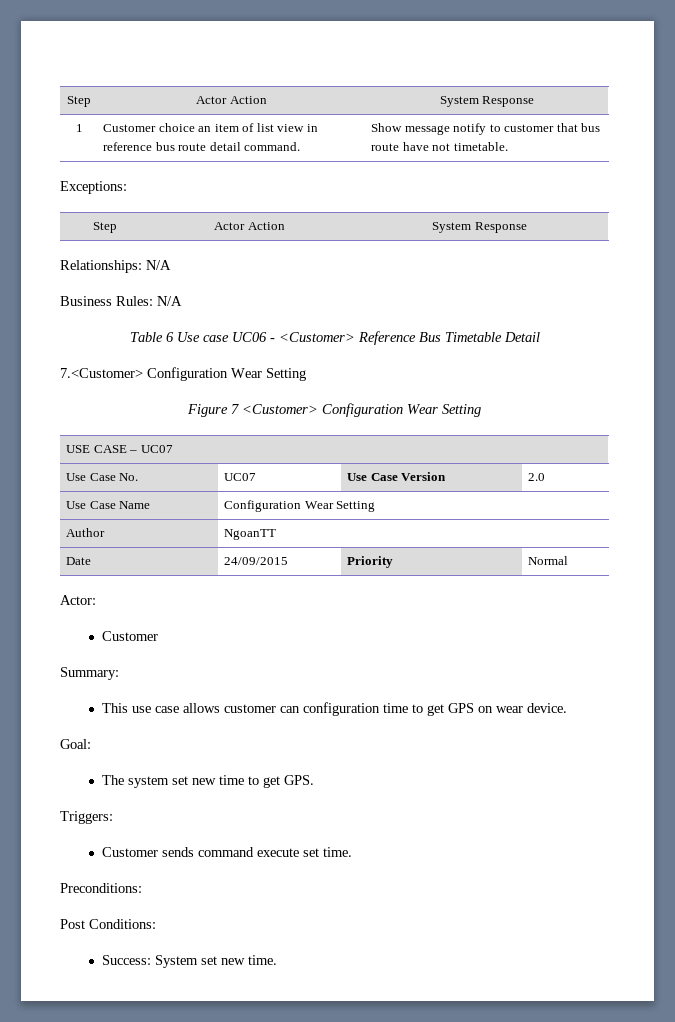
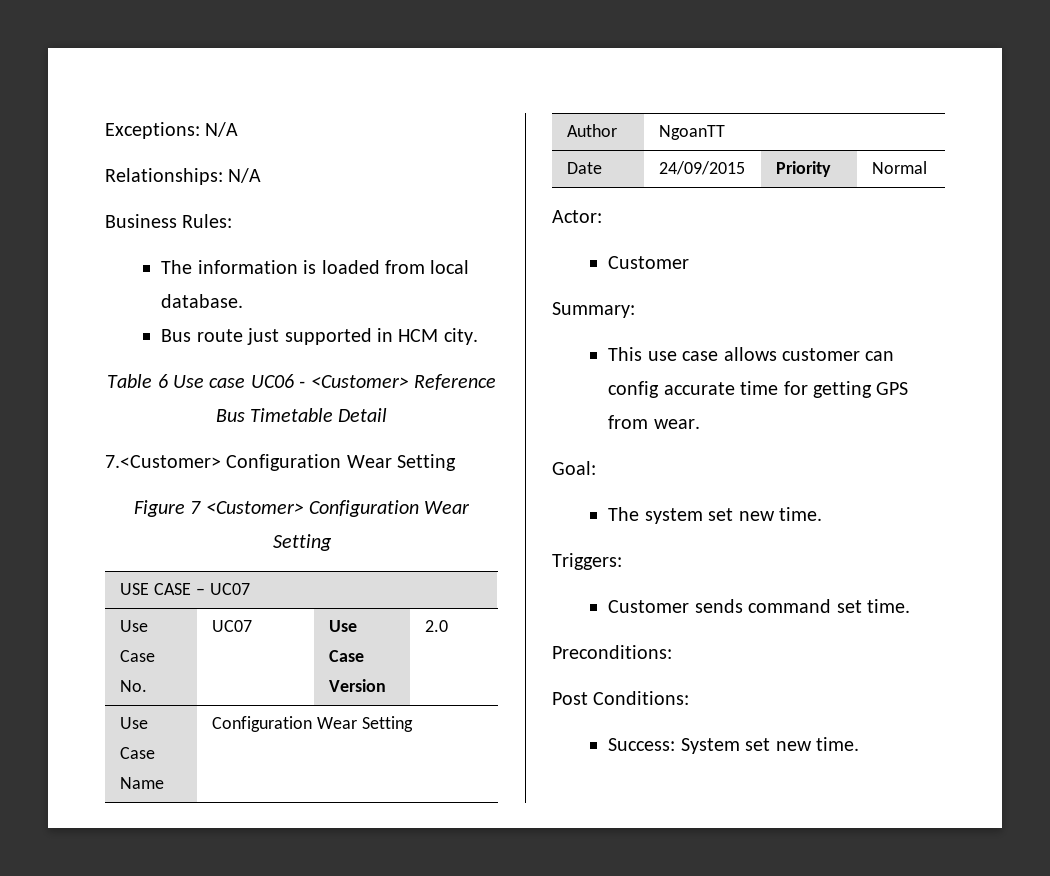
[67,96,91,107] [196,96,267,104] [439,96,535,107] [75,124,83,132] [103,123,318,132] [103,142,301,151] [371,123,601,135] [371,142,508,151] [60,181,127,194] [92,222,117,233] [214,222,285,230] [432,222,527,233] [60,260,171,273] [60,296,182,306] Step | Actor Action | System Response // 1 | Customer choice an item of list view in reference bus route detail command. | Show message notify to customer that bus route have not timetable. // Exceptions: // Step | Actor Action | System Response // Relationships: N/A // Business Rules: N/A -> [105,122,239,139] [105,168,262,185] [105,214,233,228] [161,260,470,274] [161,294,244,308] [161,328,478,345] Exceptions: N/A // Relationships: N/A // Business Rules: // The information is loaded from local database. // Bus route just supported in HCM city.
[303,702,568,716] configuration time to get GPS on wear device. -> [608,381,909,398] [608,415,700,429] config accurate time for getting GPS from wear.
[219,775,315,788] time to get GPS. -> [779,507,823,521] time.
[257,848,300,857] execute -> (832, 606) none

